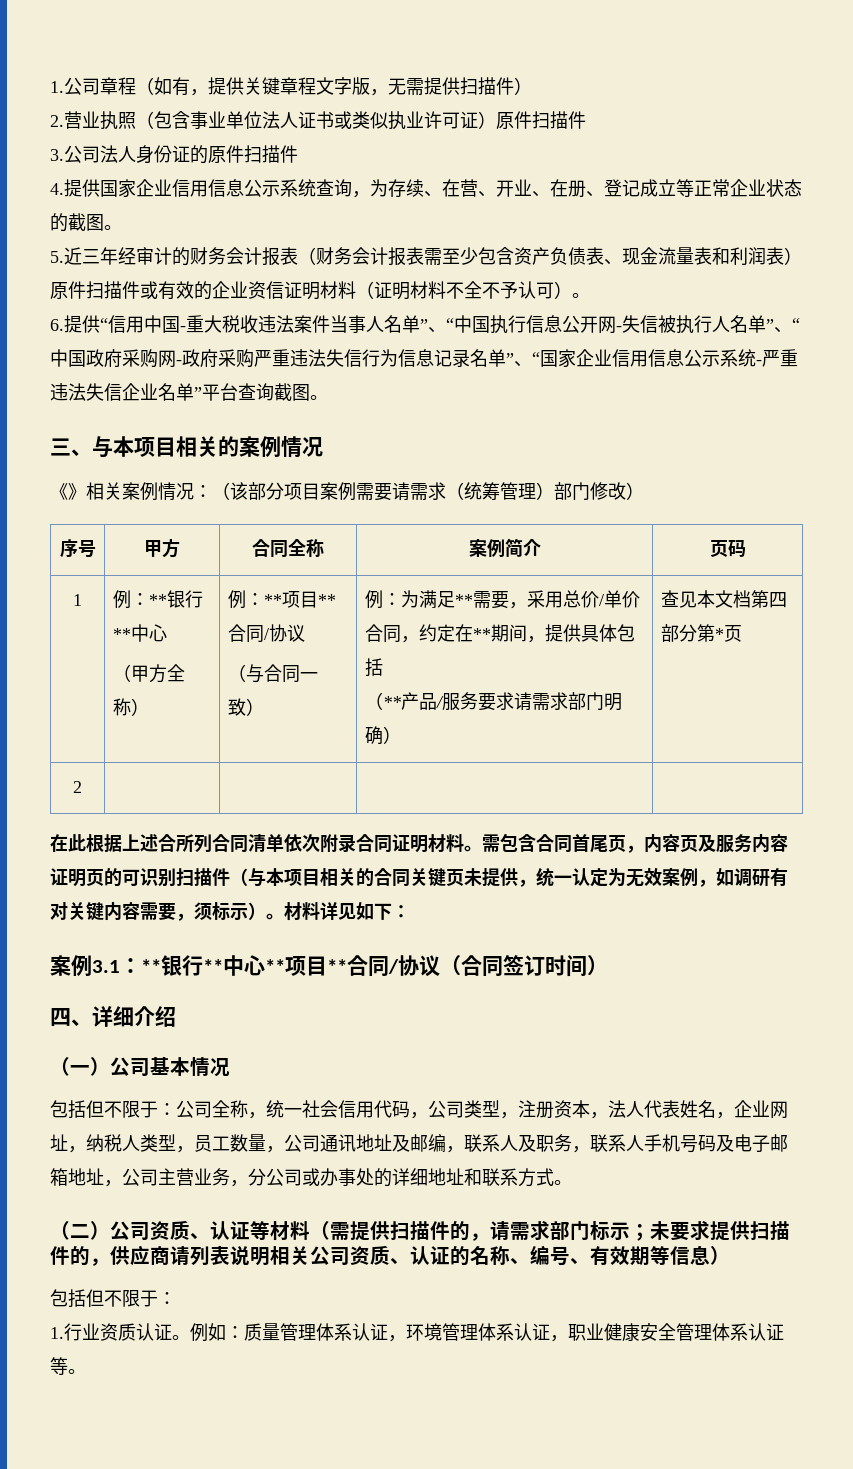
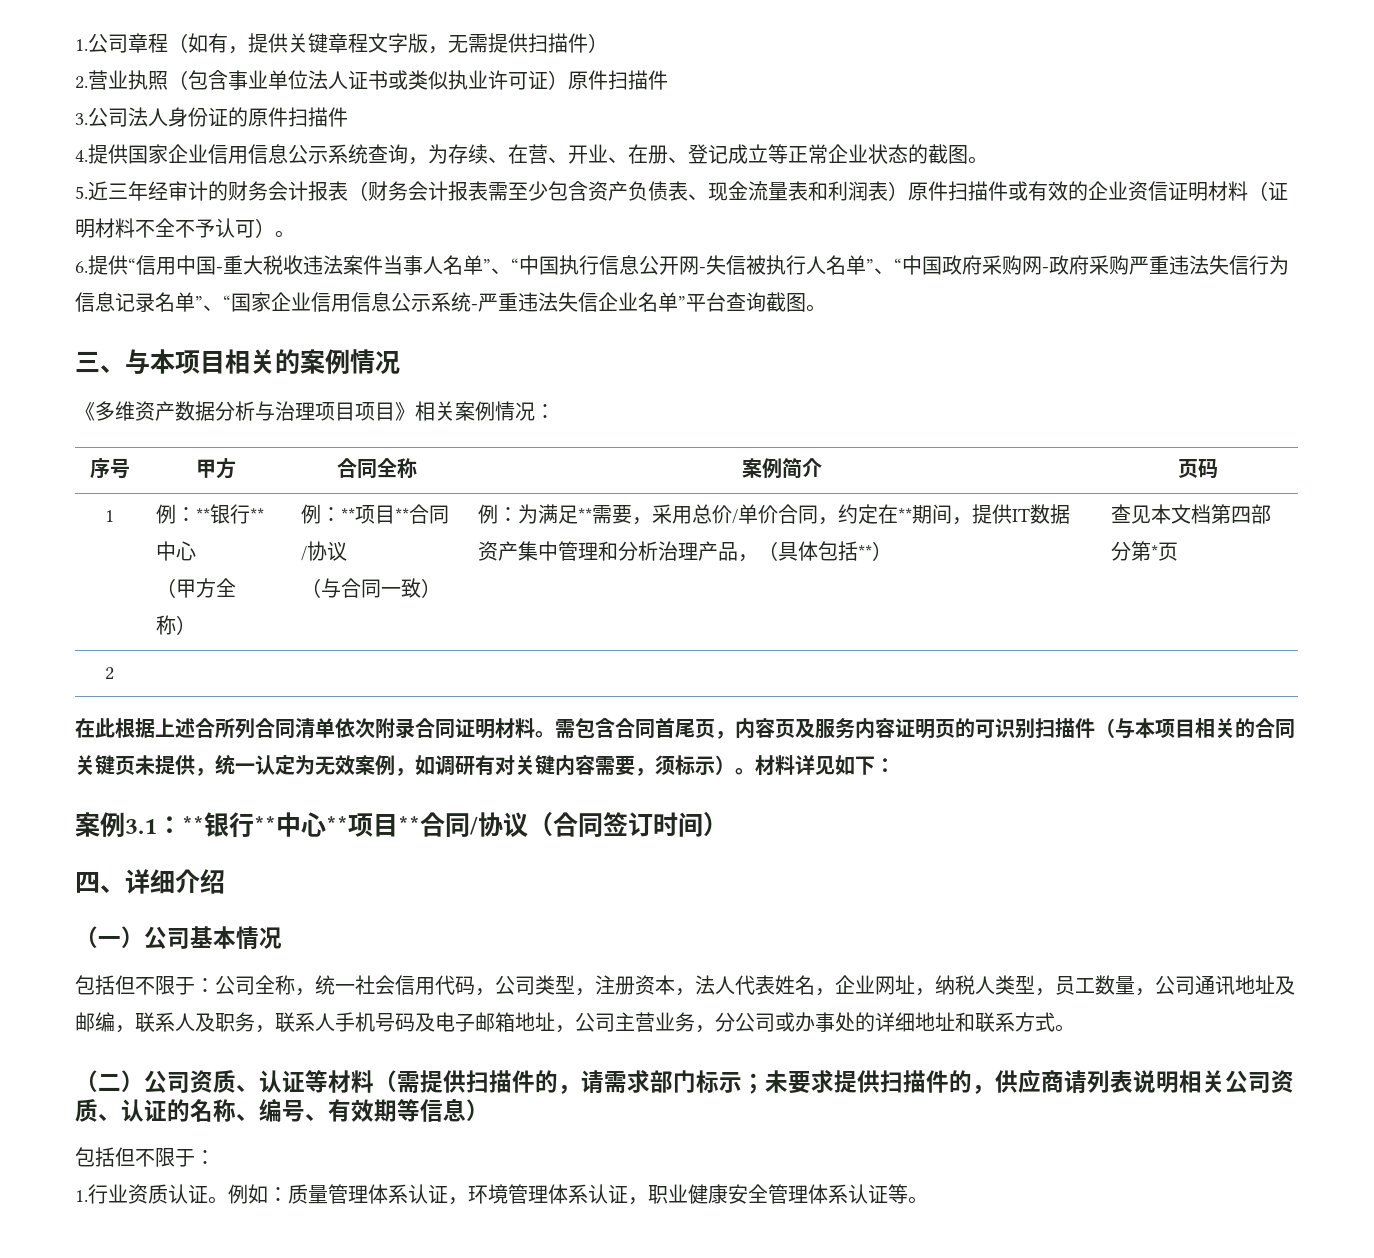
[68,482,644,501] 》相关案例情况：（该部分项目案例需要请需求（统筹管理）部门修改） -> [95,401,555,421] 多维资产数据分析与治理项目项目》相关案例情况：
[581,624,636,642] [365,658,384,676] [365,692,623,711] [365,726,384,745] 具体包括 // （**产品/服务要求请需求部门明确 -> [1012,504,1071,524] [478,541,873,562] IT数据资产集中管理和分析治理产品，（具体包括**

